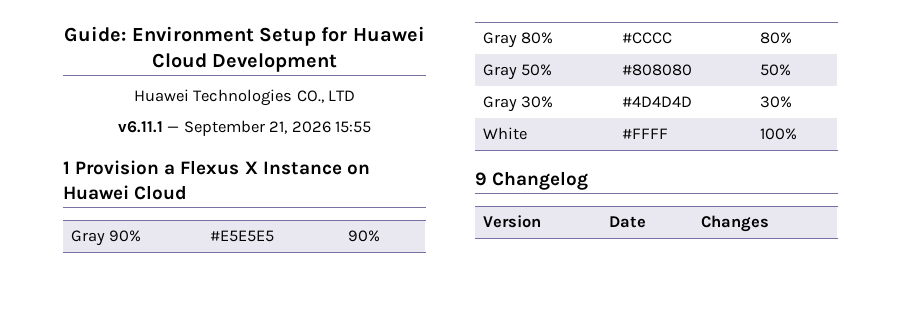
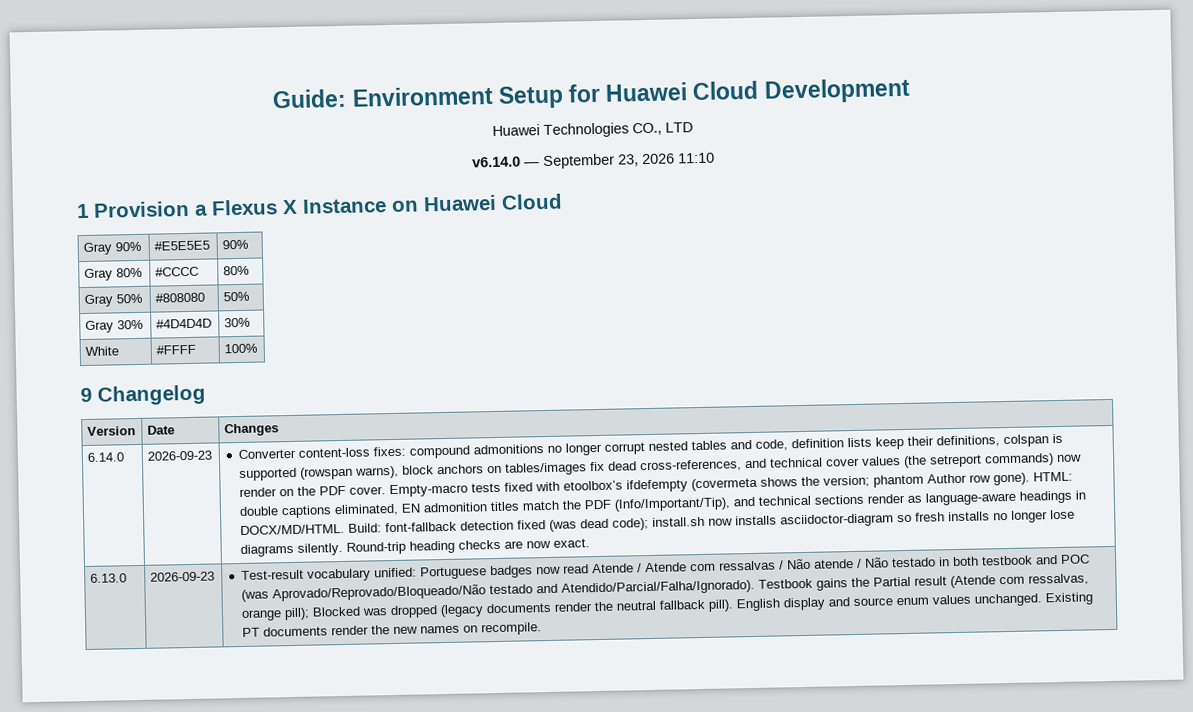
[117,121,163,133] v6.11.1 -> [471,156,521,168] v6.14.0
[269,121,372,134] 21, 2026 15:55 -> [617,152,715,167] 23, 2026 11:10
(769, 223) none -> [86,452,124,462] [146,450,212,461] [238,433,1064,460] [239,453,1083,482] [239,471,1074,498] [239,490,1087,519] [240,509,1076,535] [240,538,591,557] [89,573,127,583] [149,571,215,582] [241,554,1091,582] [241,573,1090,602] [241,592,1094,621] [242,622,543,637] // 6.14.0 | 2026-09-23 | Converter content-loss fixes: compound admonitions no longer corrupt nested tables and code, definition lists keep their definitions, colspan is supported (rowspan warns), block anchors on tables/images fix dead cross-references, and technical cover values (the setreport commands) now render on the PDF cover. Empty-macro tests fixed with etoolbox’s ifdefempty (covermeta shows the version; phantom Author row gone). HTML: double captions eliminated, EN admonition titles match the PDF (Info/Important/Tip), and technical sections render as language-aware headings in DOCX/MD/HTML. Build: font-fallback detection fixed (was dead code); install.sh now installs asciidoctor-diagram so fresh installs no longer lose diagrams silently. Round-trip heading checks are now exact. // 6.13.0 | 2026-09-23 | Test-result vocabulary unified: Portuguese badges now read Atende / Atende com ressalvas / Não atende / Não testado in both testbook and POC (was Aprovado/Reprovado/Bloqueado/Não testado and Atendido/Parcial/Falha/Ignorado). Testbook gains the Partial result (Atende com ressalvas, orange pill); Blocked was dropped (legacy documents render the neutral fallback pill). English display and source enum values unchanged. Existing PT documents render the new names on recompile.

